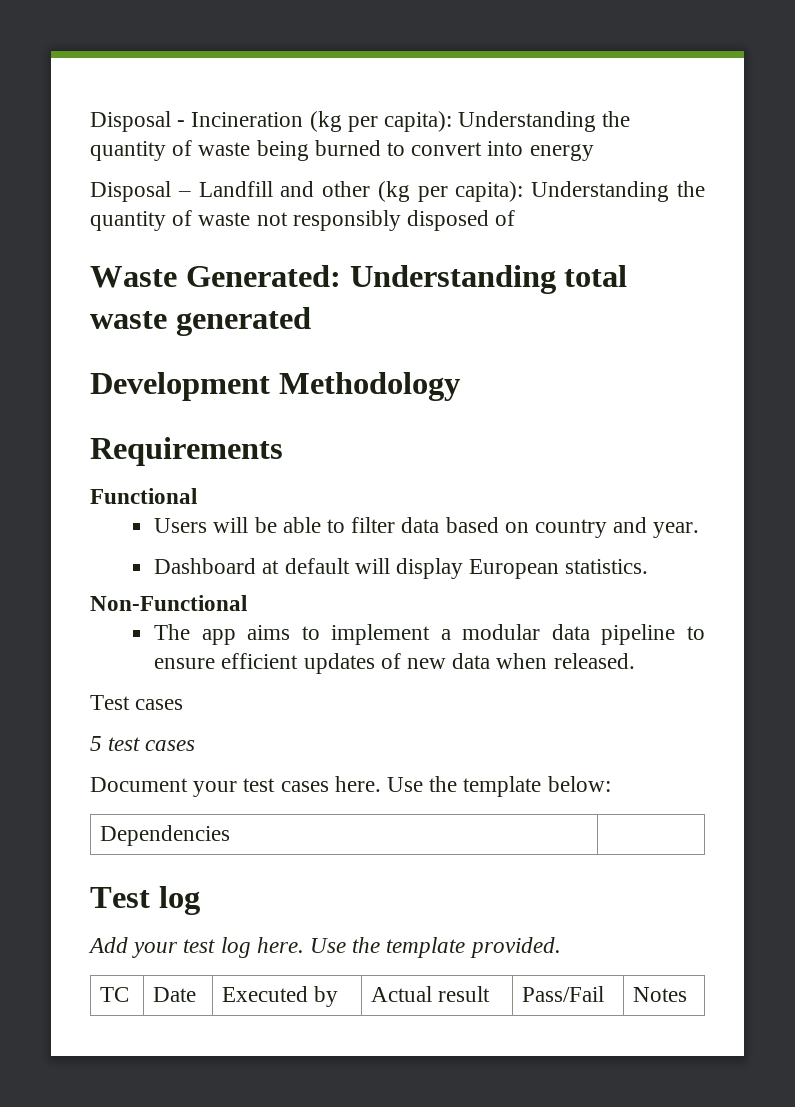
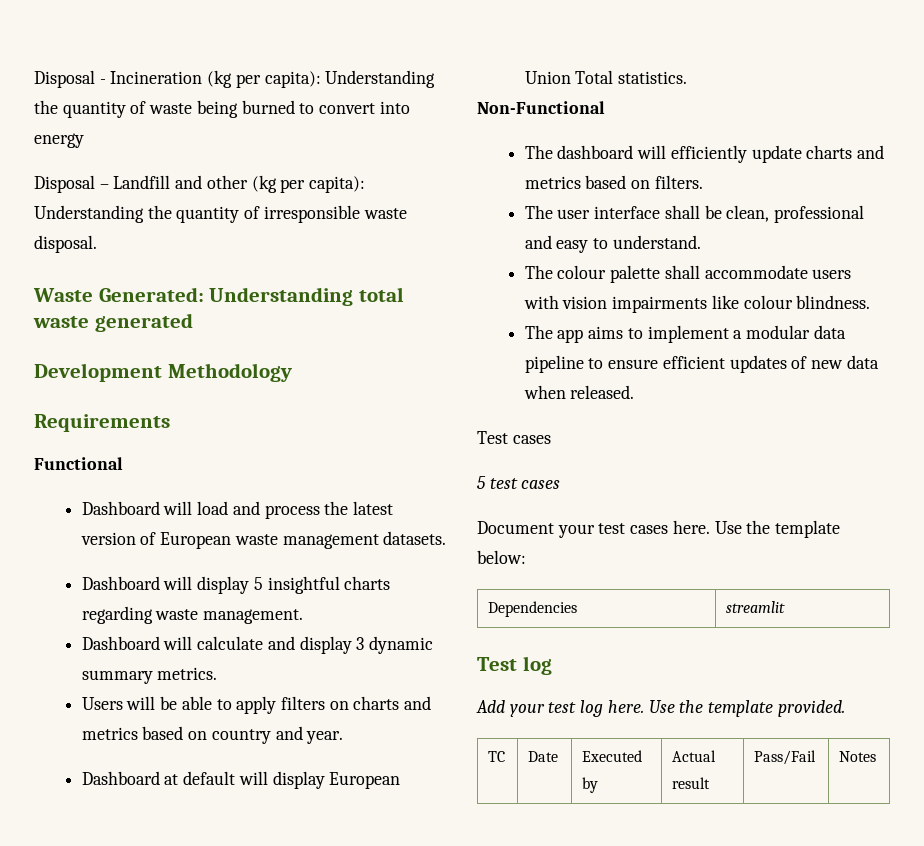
[198,210,516,231] waste not responsibly disposed of -> [263,205,407,223] [34,235,97,253] irresponsible waste disposal.
(197, 496) none -> [81,501,394,519] [80,531,447,549] [81,576,391,594] [81,606,304,624] [81,636,434,654] [81,667,218,684] // Dashboard will load and process the latest version of European waste management datasets. // Dashboard will display 5 insightful charts regarding waste management. // Dashboard will calculate and display 3 dynamic summary metrics.
[351,517,440,533] filter data -> [236,696,432,714] [81,727,138,740] apply filters on charts and metrics
(560, 569) none -> [524,70,614,84] Union Total
(247, 603) none -> [524,145,885,163] [524,175,703,189] [524,205,865,223] [524,235,701,253] [524,265,852,283] [523,295,871,313] // The dashboard will efficiently update charts and metrics based on filters. // The user interface shall be clean, professional and easy to understand. // The colour palette shall accommodate users with vision impairments like colour blindness.
(231, 835) none -> [726,601,786,613] streamlit

